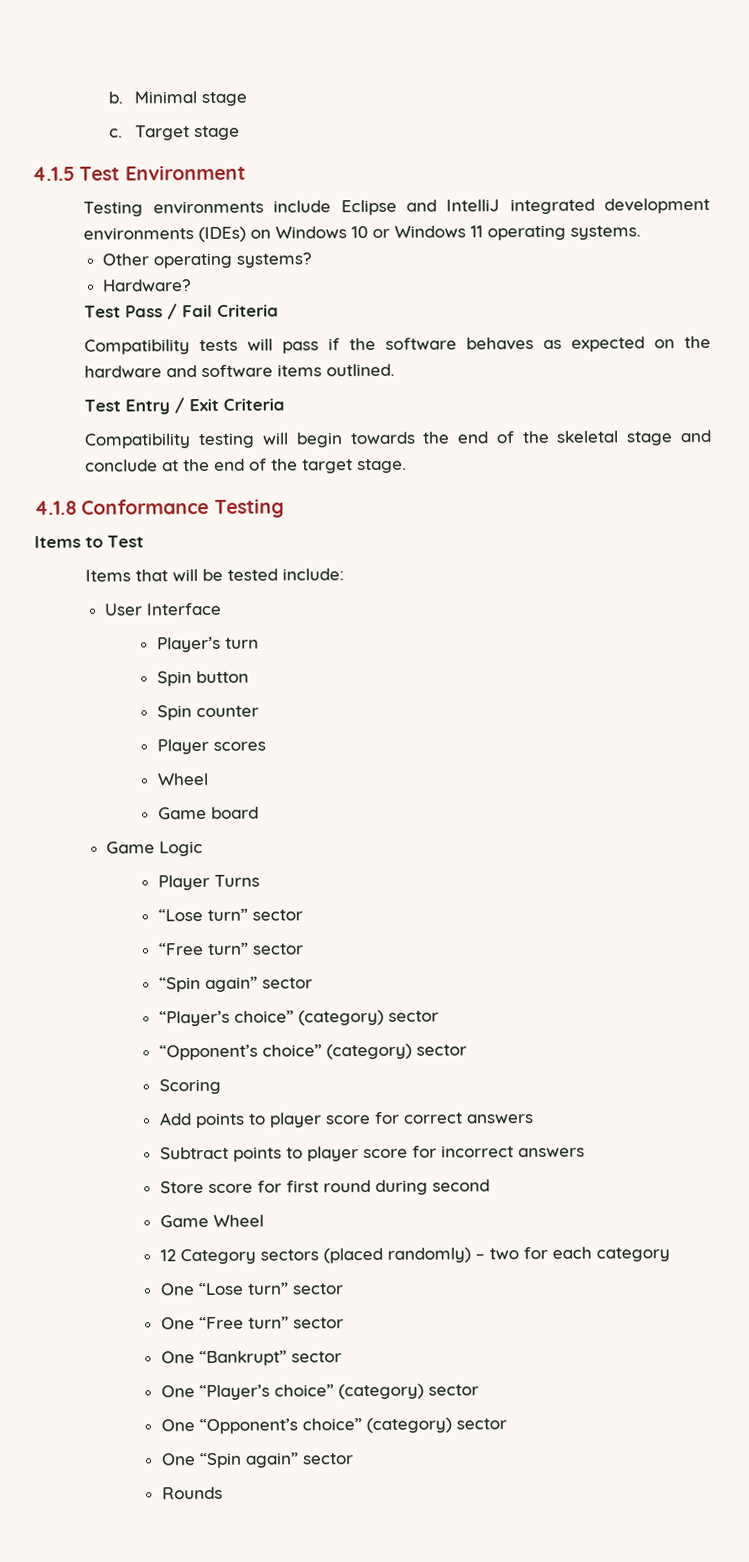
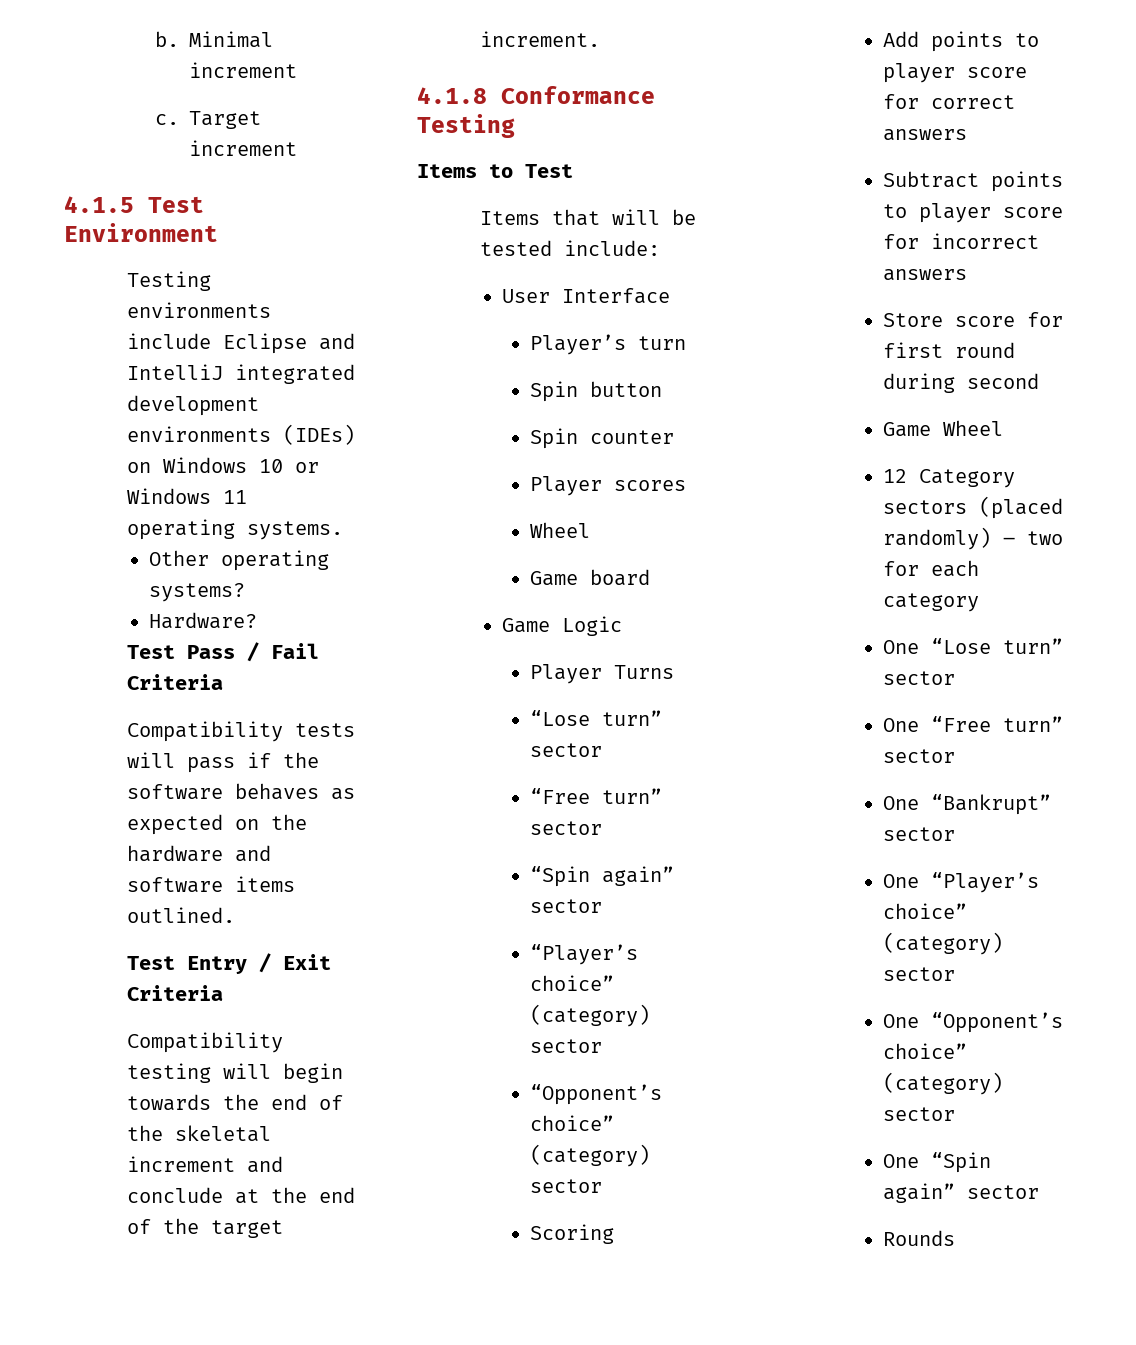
[200,91,247,107] stage -> [188,62,297,78] increment
[193,125,240,141] stage -> [188,140,297,156] increment
[626,431,674,446] stage -> [126,1156,235,1172] increment
[357,458,408,474] stage. -> [479,31,600,47] increment.

